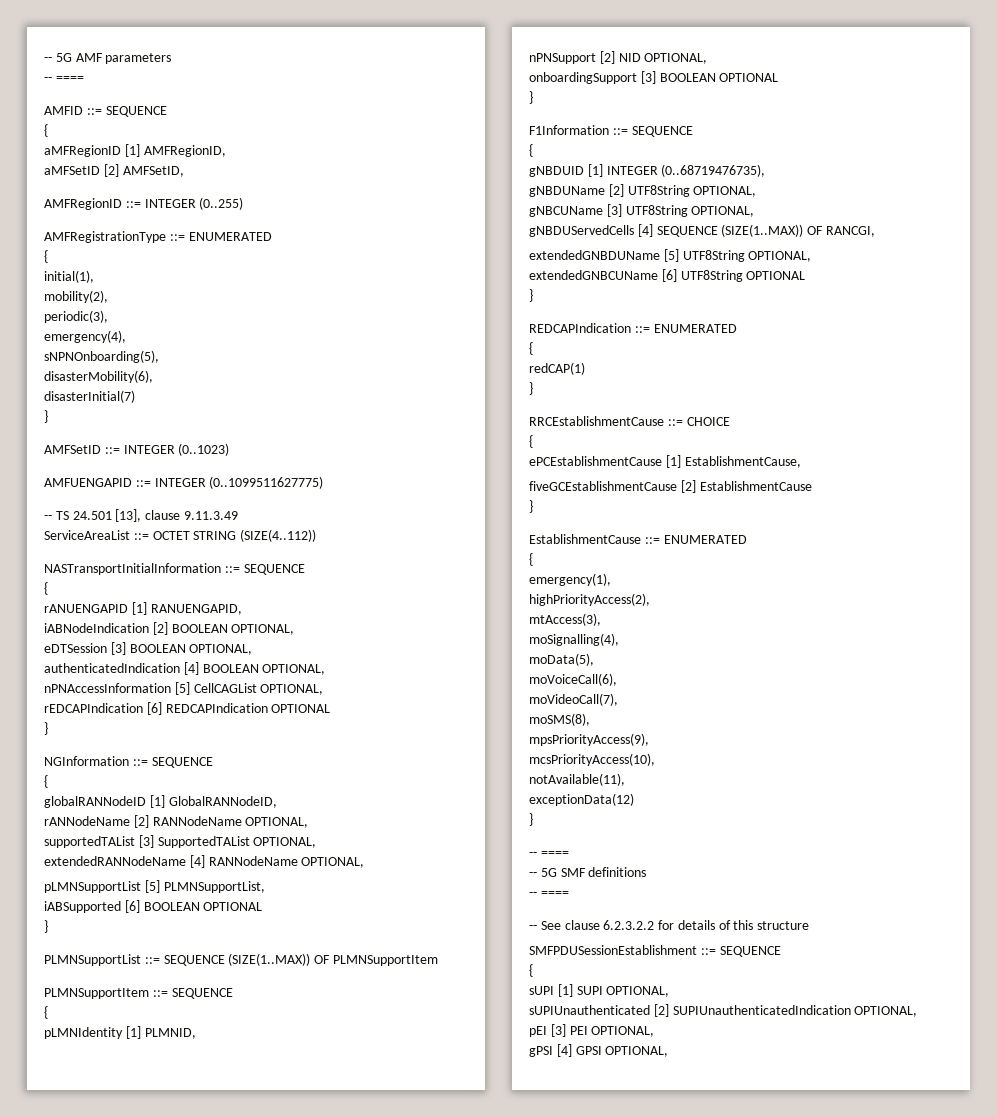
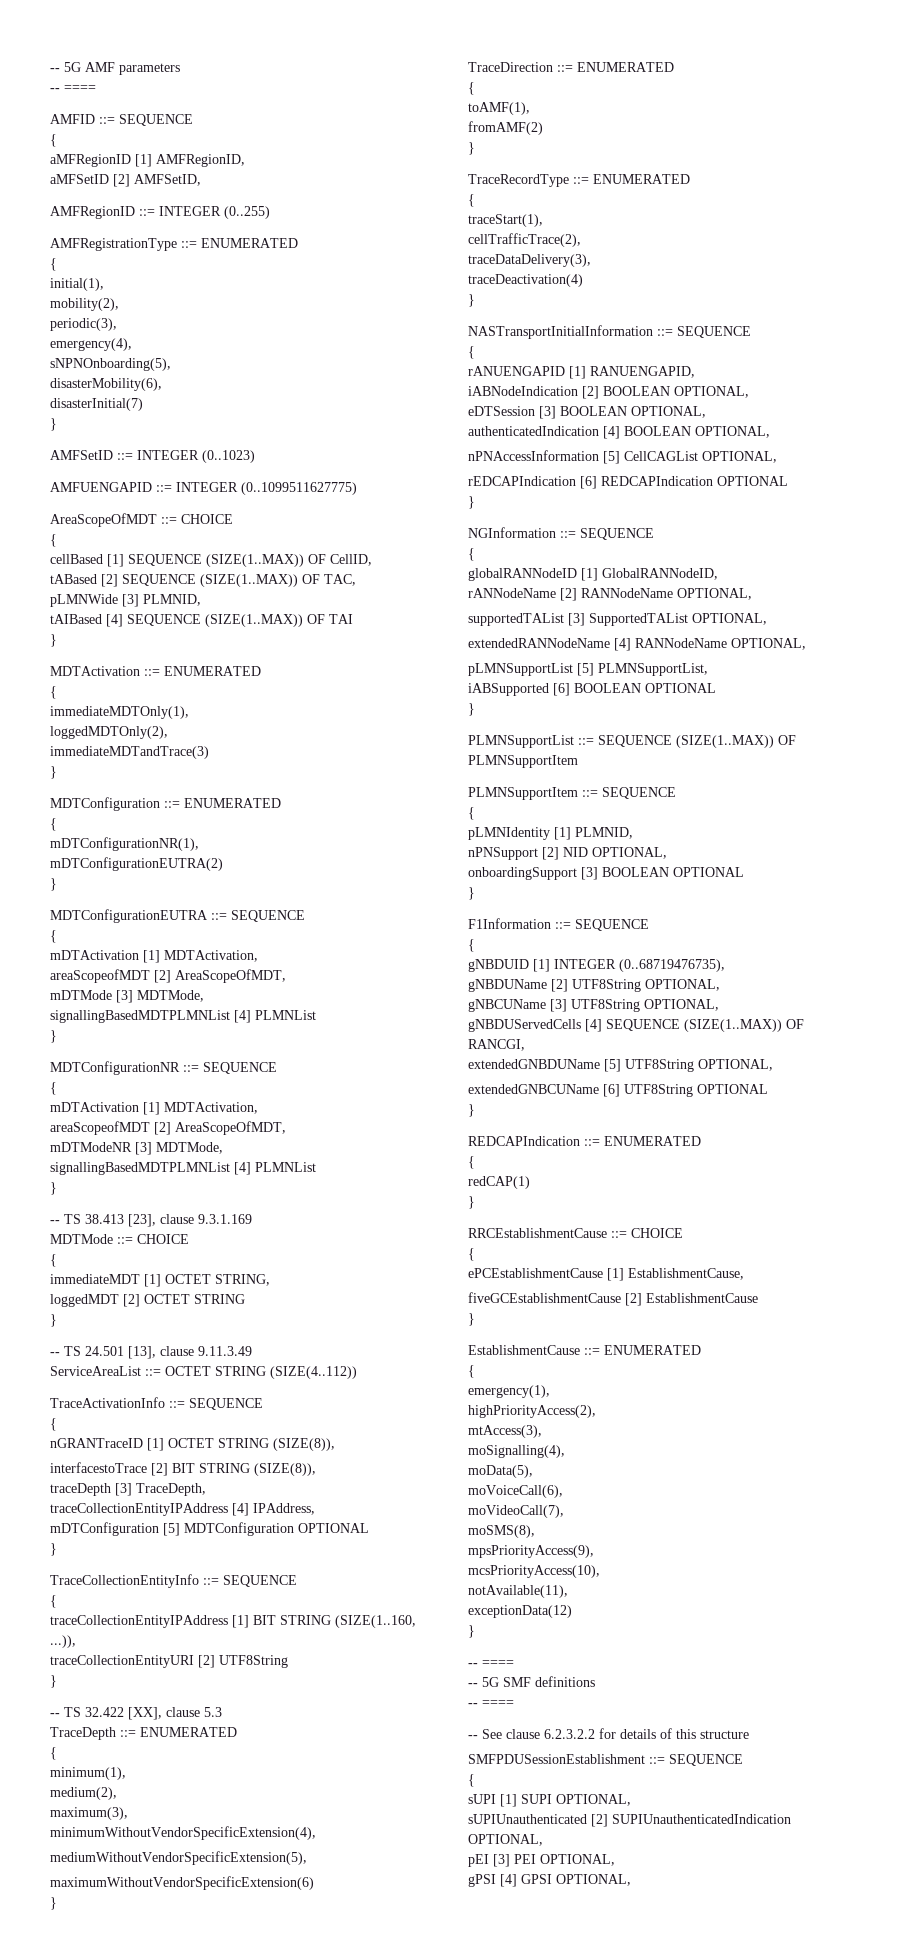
(324, 482) none -> [50,513,233,527] [50,534,57,547] [50,554,372,567] [50,574,356,587] [50,594,201,607] [50,614,353,627] [50,634,57,647] [50,666,261,676] [50,686,57,699] [50,706,189,719] [50,726,168,739] [50,746,209,759] [50,766,57,779] [50,797,281,811] [50,818,57,831] [50,837,199,851] [50,857,223,871] [50,878,57,891] [50,909,305,923] [50,930,57,943] [50,950,258,963] [50,969,286,983] [50,990,204,1003] [50,1010,316,1023] [50,1030,57,1043] [50,1061,277,1075] [50,1082,57,1095] [50,1102,258,1115] [50,1121,286,1135] [50,1142,223,1155] [50,1162,316,1175] [50,1182,57,1195] [50,1214,252,1227] [50,1234,189,1244] [50,1254,57,1267] [50,1274,270,1287] [50,1294,245,1307] [50,1314,57,1327] // AreaScopeOfMDT ::= CHOICE // { // cellBased [1] SEQUENCE (SIZE(1..MAX)) OF CellID, // tABased [2] SEQUENCE (SIZE(1..MAX)) OF TAC, // pLMNWide [3] PLMNID, // tAIBased [4] SEQUENCE (SIZE(1..MAX)) OF TAI // } // MDTActivation ::= ENUMERATED // { // immediateMDTOnly(1), // loggedMDTOnly(2), // immediateMDTandTrace(3) // } // MDTConfiguration ::= ENUMERATED // { // mDTConfigurationNR(1), // mDTConfigurationEUTRA(2) // } // MDTConfigurationEUTRA ::= SEQUENCE // { // mDTActivation [1] MDTActivation, // areaScopeofMDT [2] AreaScopeOfMDT, // mDTMode [3] MDTMode, // signallingBasedMDTPLMNList [4] PLMNList // } // MDTConfigurationNR ::= SEQUENCE // { // mDTActivation [1] MDTActivation, // areaScopeofMDT [2] AreaScopeOfMDT, // mDTModeNR [3] MDTMode, // signallingBasedMDTPLMNList [4] PLMNList // } // -- TS 38.413 [23], clause 9.3.1.169 // MDTMode ::= CHOICE // { // immediateMDT [1] OCTET STRING, // loggedMDT [2] OCTET STRING // }
(317, 535) none -> [50,1397,263,1410] [50,1418,57,1431] [50,1438,335,1451] [50,1462,316,1476] [50,1483,206,1496] [50,1503,315,1516] [50,1522,369,1536] [50,1543,57,1556] [50,1574,297,1588] [50,1595,57,1608] [50,1615,416,1628] [50,1635,76,1648] [50,1655,288,1668] [50,1675,57,1688] [50,1707,222,1720] [50,1727,237,1740] [50,1747,57,1760] [50,1767,126,1780] [50,1787,117,1800] [50,1807,128,1820] [50,1826,316,1840] [50,1851,307,1865] [50,1876,314,1890] [50,1897,57,1910] [468,62,674,72] [468,82,475,95] [468,102,530,115] [468,121,543,135] [468,142,475,155] [468,174,690,187] [468,194,475,207] [468,214,543,227] [468,233,581,247] [468,254,591,267] [468,274,583,287] [468,294,475,307] // TraceActivationInfo ::= SEQUENCE // { // nGRANTraceID [1] OCTET STRING (SIZE(8)), // interfacestoTrace [2] BIT STRING (SIZE(8)), // traceDepth [3] TraceDepth, // traceCollectionEntityIPAddress [4] IPAddress, // mDTConfiguration [5] MDTConfiguration OPTIONAL // } // TraceCollectionEntityInfo ::= SEQUENCE // { // traceCollectionEntityIPAddress [1] BIT STRING (SIZE(1..160, ...)), // traceCollectionEntityURI [2] UTF8String // } // -- TS 32.422 [XX], clause 5.3 // TraceDepth ::= ENUMERATED // { // minimum(1), // medium(2), // maximum(3), // minimumWithoutVendorSpecificExtension(4), // mediumWithoutVendorSpecificExtension(5), // maximumWithoutVendorSpecificExtension(6) // } // TraceDirection ::= ENUMERATED // { // toAMF(1), // fromAMF(2) // } // TraceRecordType ::= ENUMERATED // { // traceStart(1), // cellTrafficTrace(2), // traceDataDelivery(3), // traceDeactivation(4) // }

